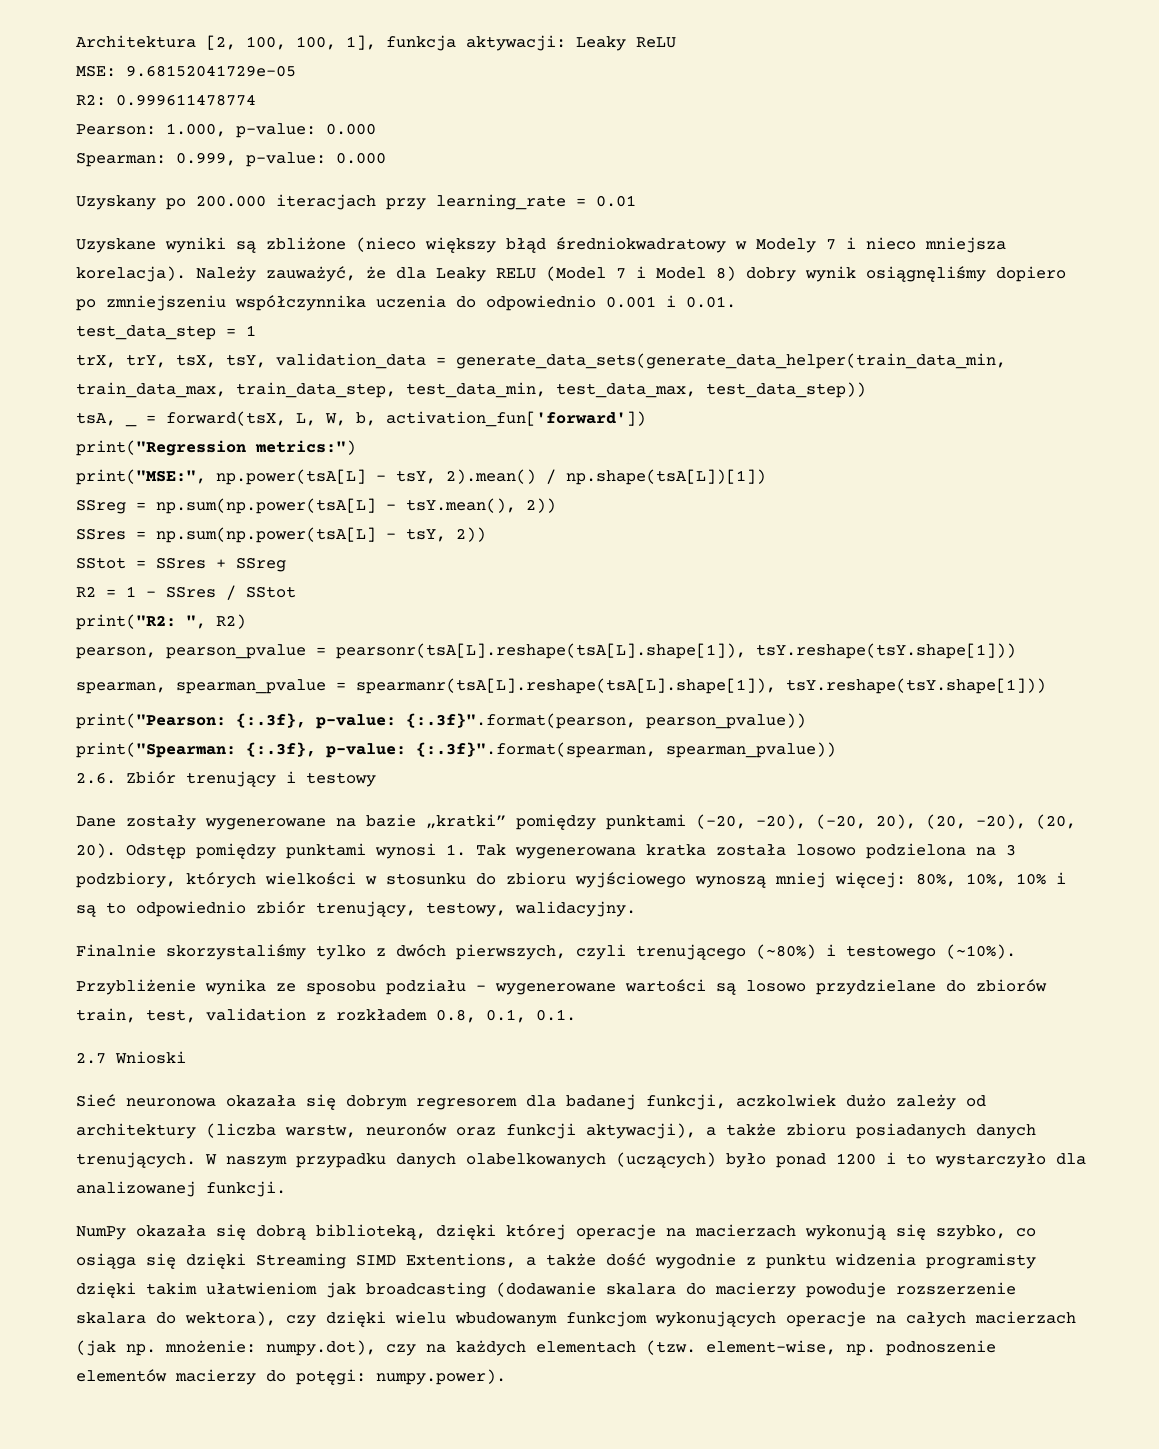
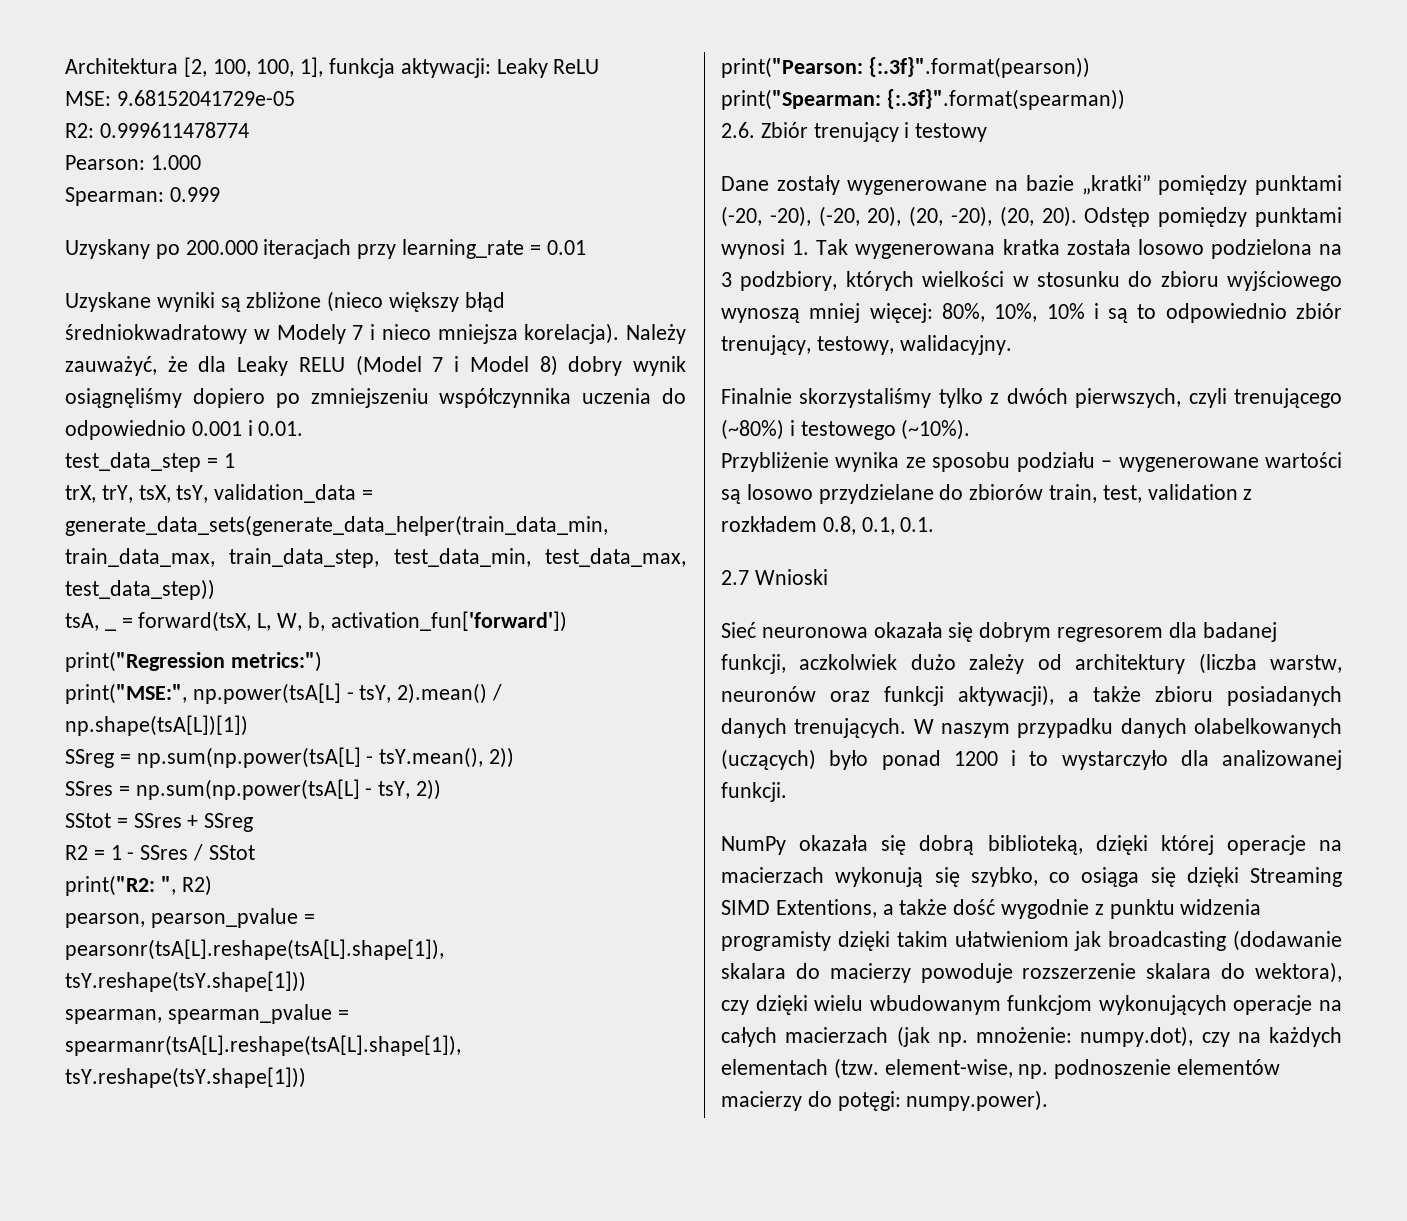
[166,123,376,138] [76,152,386,167] 1.000, p-value: 0.000 // Spearman: 0.999, p-value: 0.000 -> [150,155,201,170] [65,187,220,206] 1.000 // Spearman: 0.999
[236,713,806,729] [76,742,836,758] {:.3f}, p-value: {:.3f}".format(pearson, pearson_pvalue)) // print("Spearman: {:.3f}, p-value: {:.3f}".format(spearman, spearman_pvalue)) -> [868,57,1090,78] [721,89,1125,110] {:.3f}".format(pearson)) // print("Spearman: {:.3f}".format(spearman))

